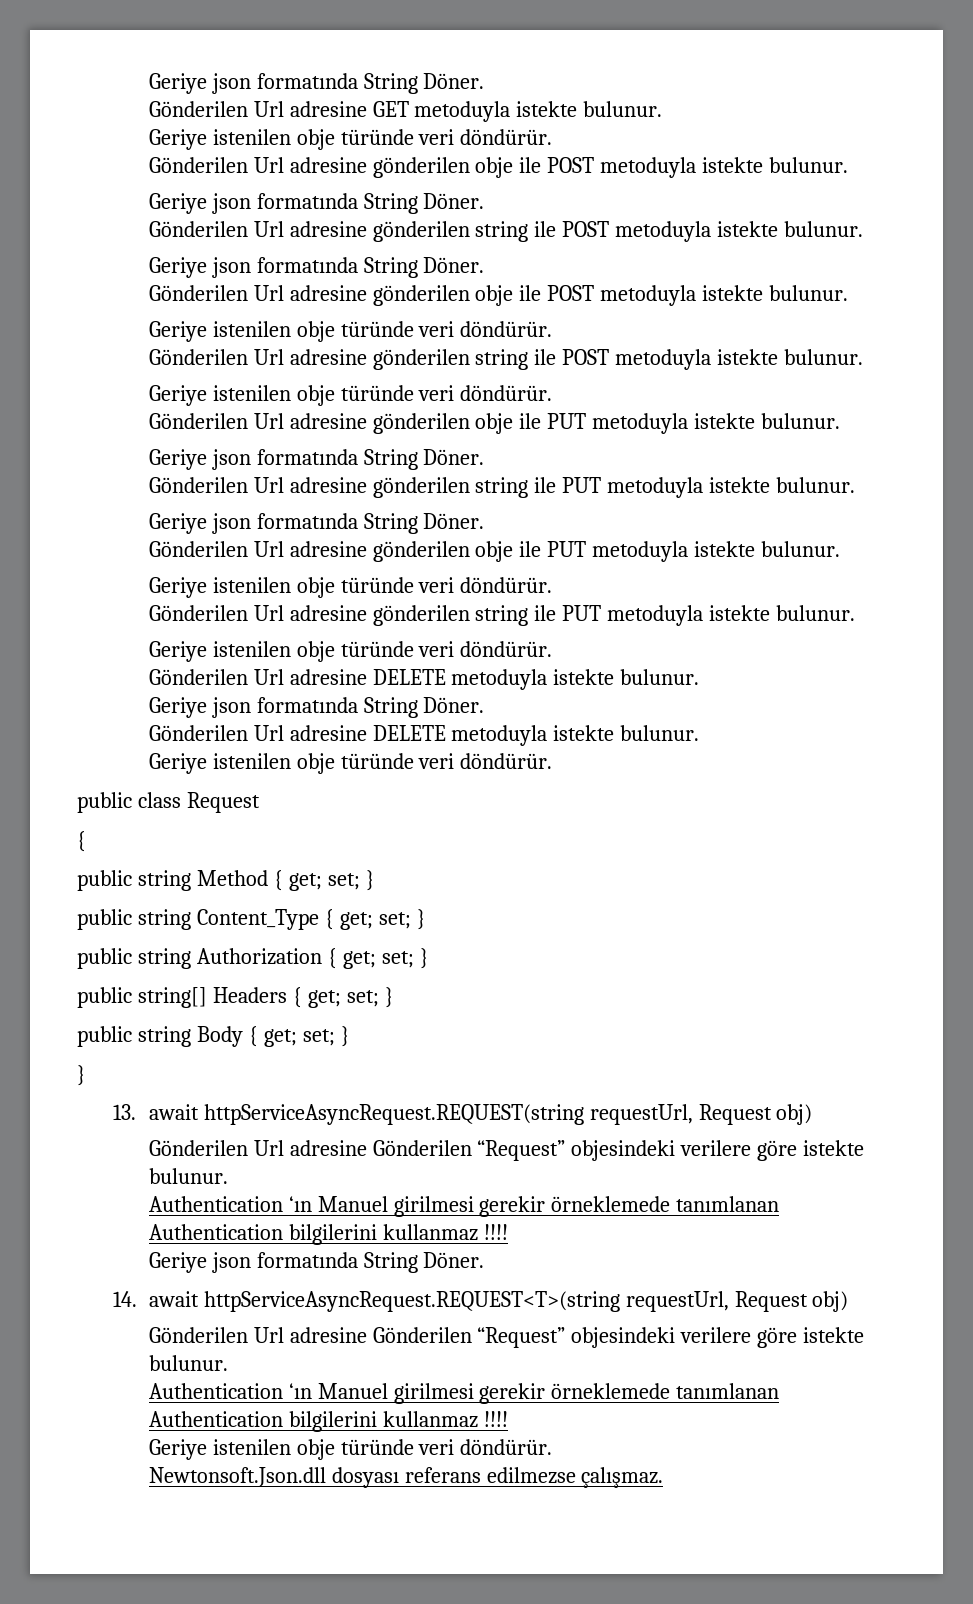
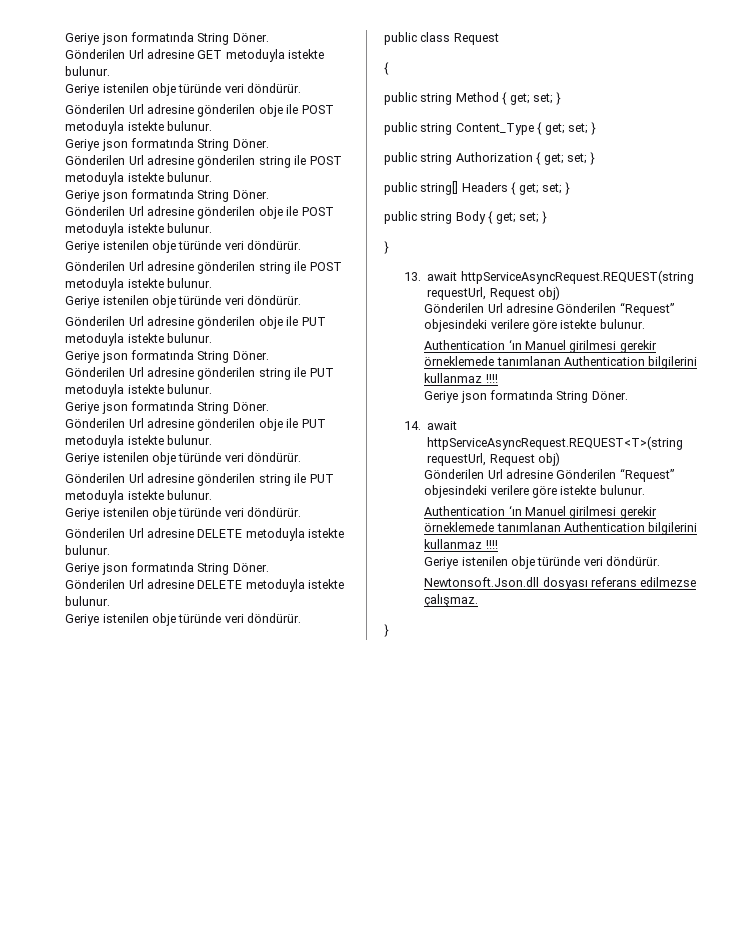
(664, 1477) none -> [384,624,389,637] // }

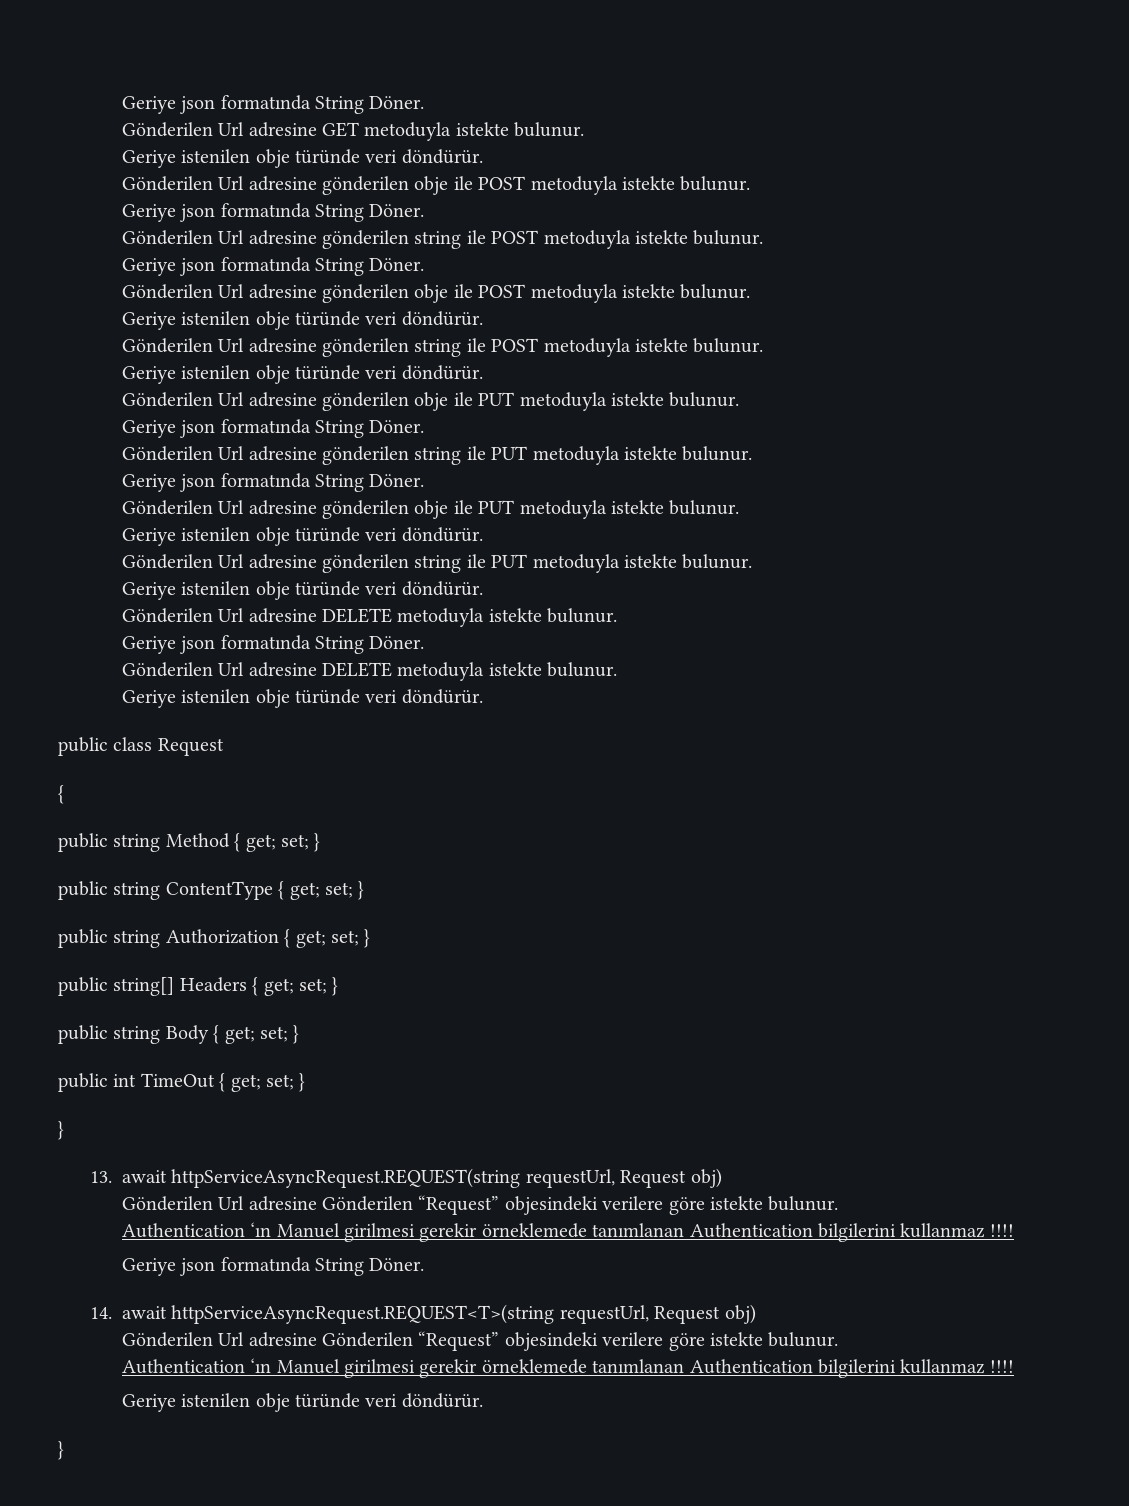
[455,123,534,135] Content_Type -> [165,881,273,900] ContentType
(548, 217) none -> [58,1073,306,1092] // public int TimeOut { get; set; }
[424,577,697,590] [424,594,479,607] // Newtonsoft.Json.dll dosyası referans edilmezse çalışmaz. -> (483, 1400) none

